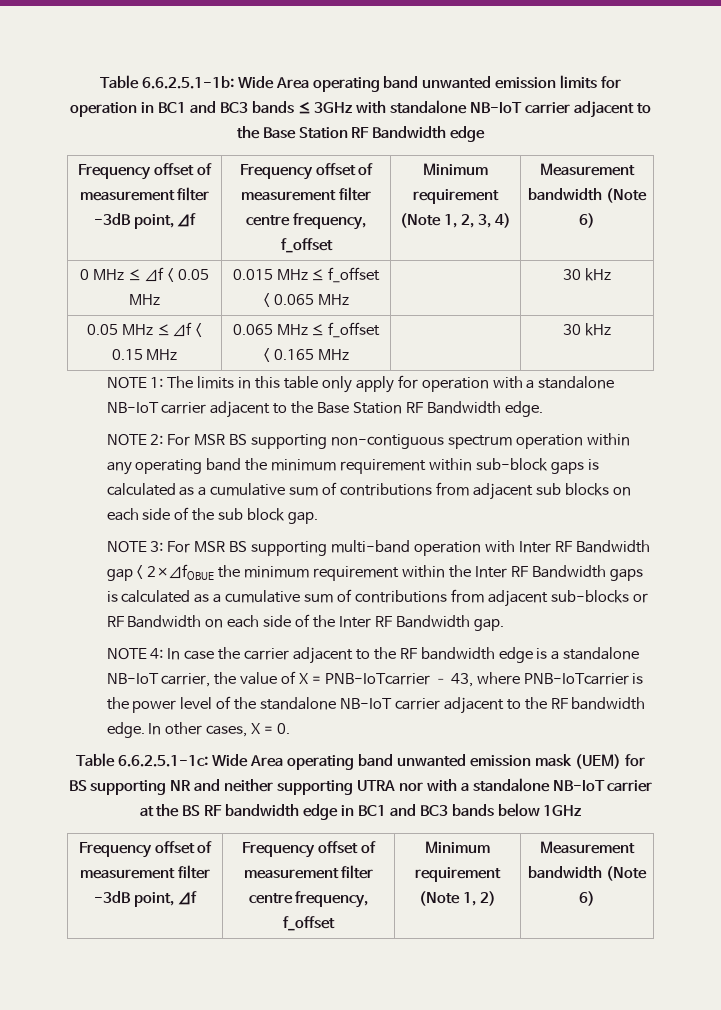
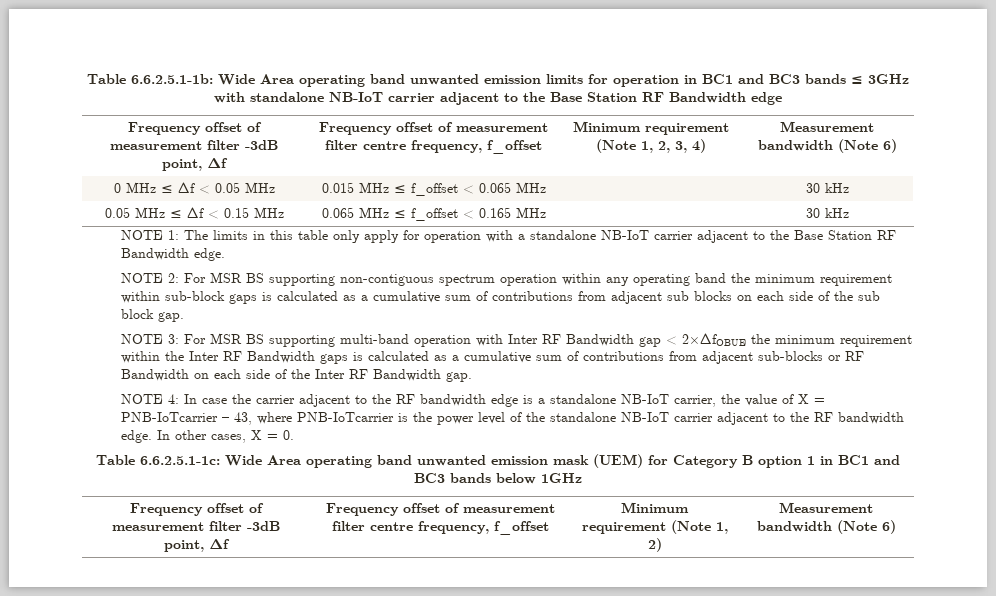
[68,778,653,795] [139,804,339,820] BS supporting NR and neither supporting UTRA nor with a standalone NB-IoT carrier at the BS RF bandwidth edge -> [673,455,815,468] Category B option 1

